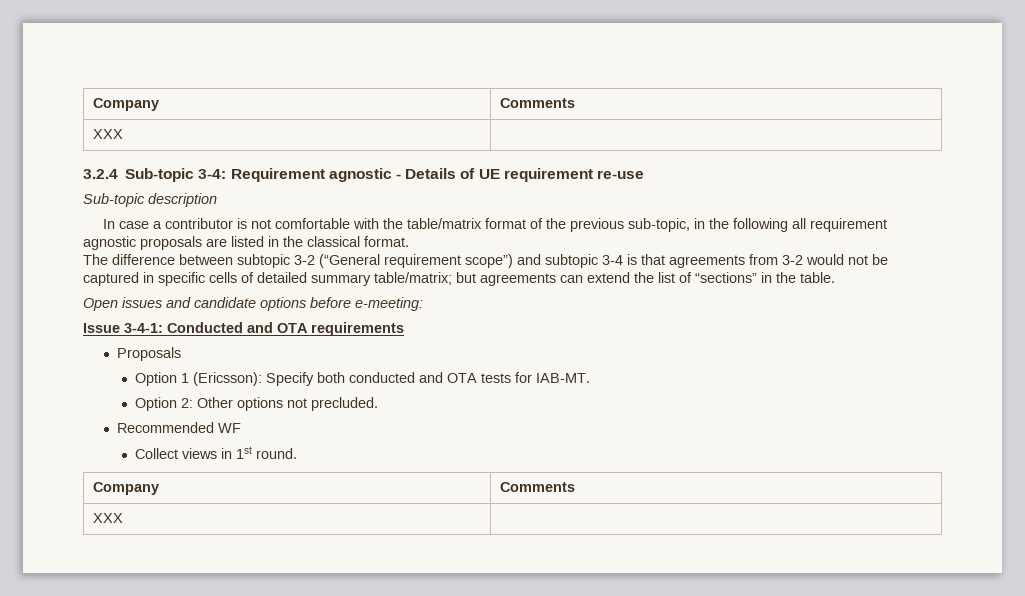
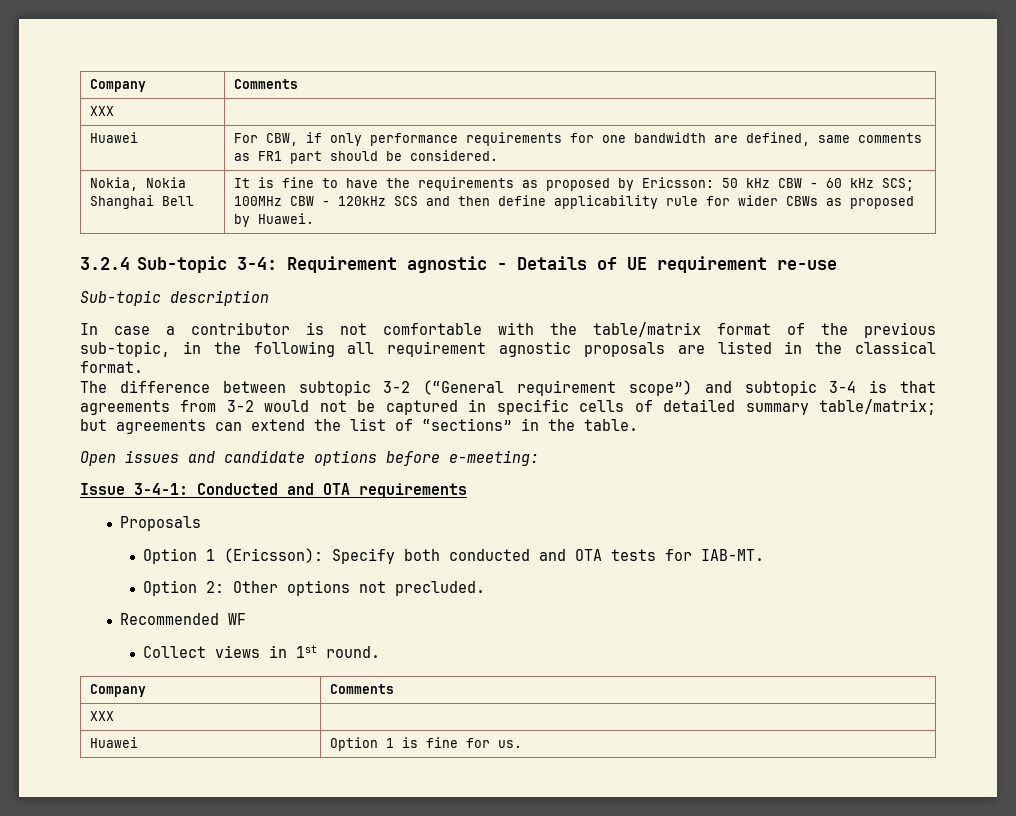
[92,98,159,111] [499,98,575,108] [92,129,123,139] Company | Comments // XXX | -> [89,79,146,92] [233,79,298,89] [89,106,114,116] [89,132,138,143] [233,132,922,146] [233,150,498,164] [89,177,186,191] [89,195,194,209] [233,177,914,191] [233,195,914,209] [233,213,314,227] Company | Comments // XXX | // Huawei | For CBW, if only performance requirements for one bandwidth are defined, same comments as FR1 part should be considered. // Nokia, Nokia Shanghai Bell | It is fine to have the requirements as proposed by Ericsson: 50 kHz CBW - 60 kHz SCS; 100MHz CBW - 120kHz SCS and then define applicability rule for wider CBWs as proposed by Huawei.
(123, 518) none -> [89,737,138,748] [329,737,522,751] // Huawei | Option 1 is fine for us.

